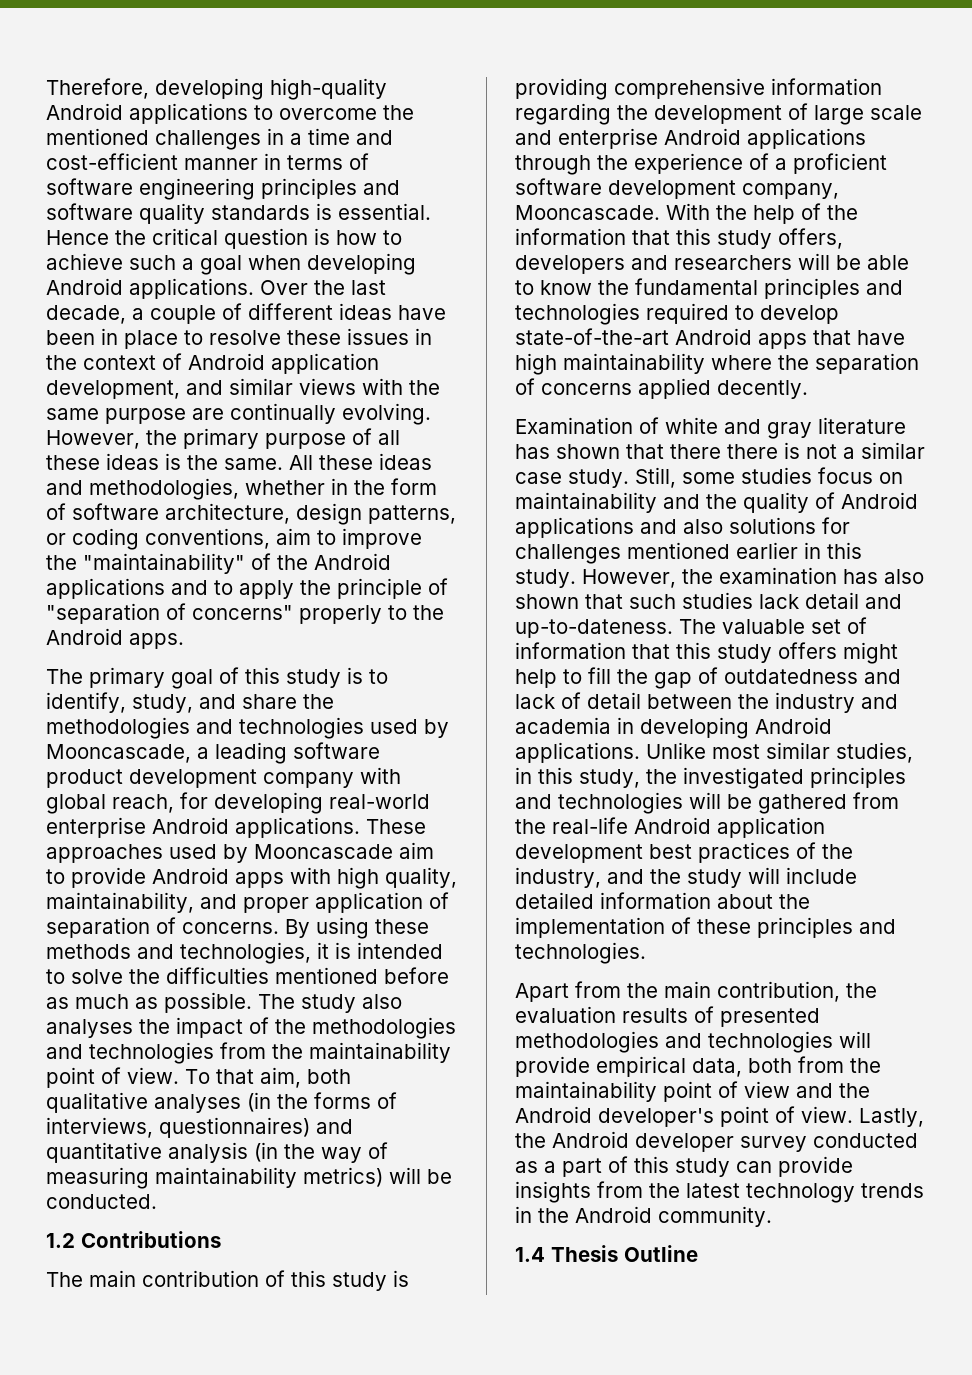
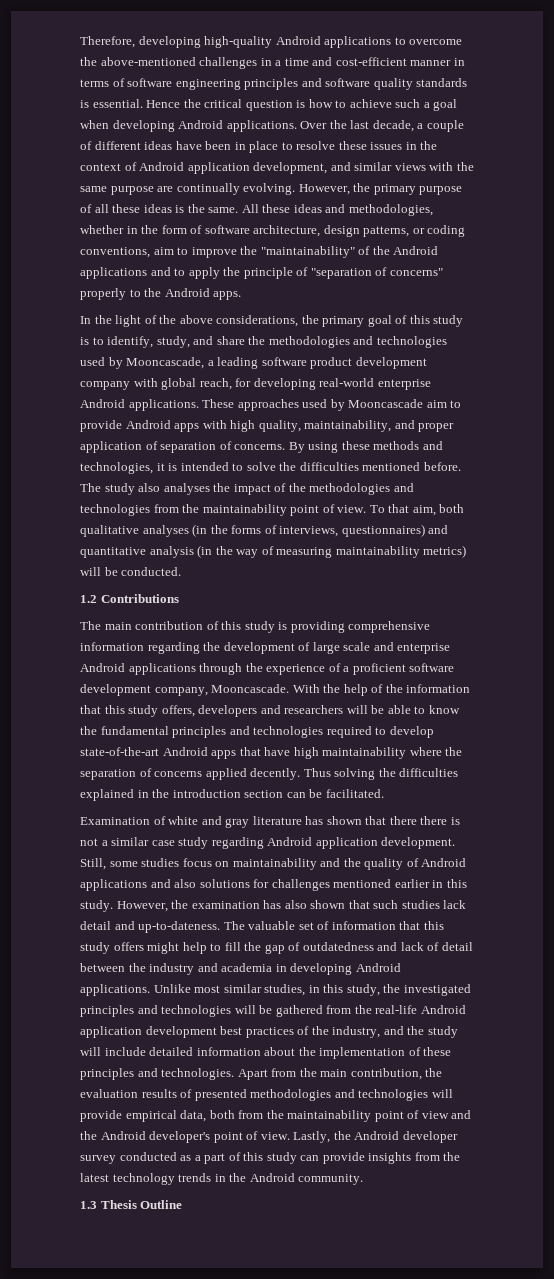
[46,128,149,145] mentioned -> [100,57,196,66] above-mentioned
[46,669,83,684] The -> [80,315,319,327] In the light of the above considerations, the
[384,967,449,984] [46,992,252,1013] before as much as possible. -> [423,462,461,471] before.
(808, 389) none -> [303,768,459,780] [80,789,384,801] Thus solving the difficulties explained in the introduction section can be facilitated.
[568,469,629,488] study. -> [178,837,456,849] study regarding Android application development.
(646, 953) // -> (235, 1074) none
[515,1247,545,1262] 1.4 -> [80,1201,97,1209] 1.3

